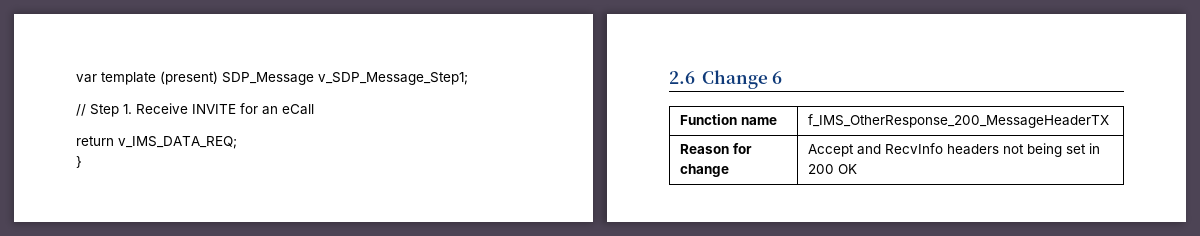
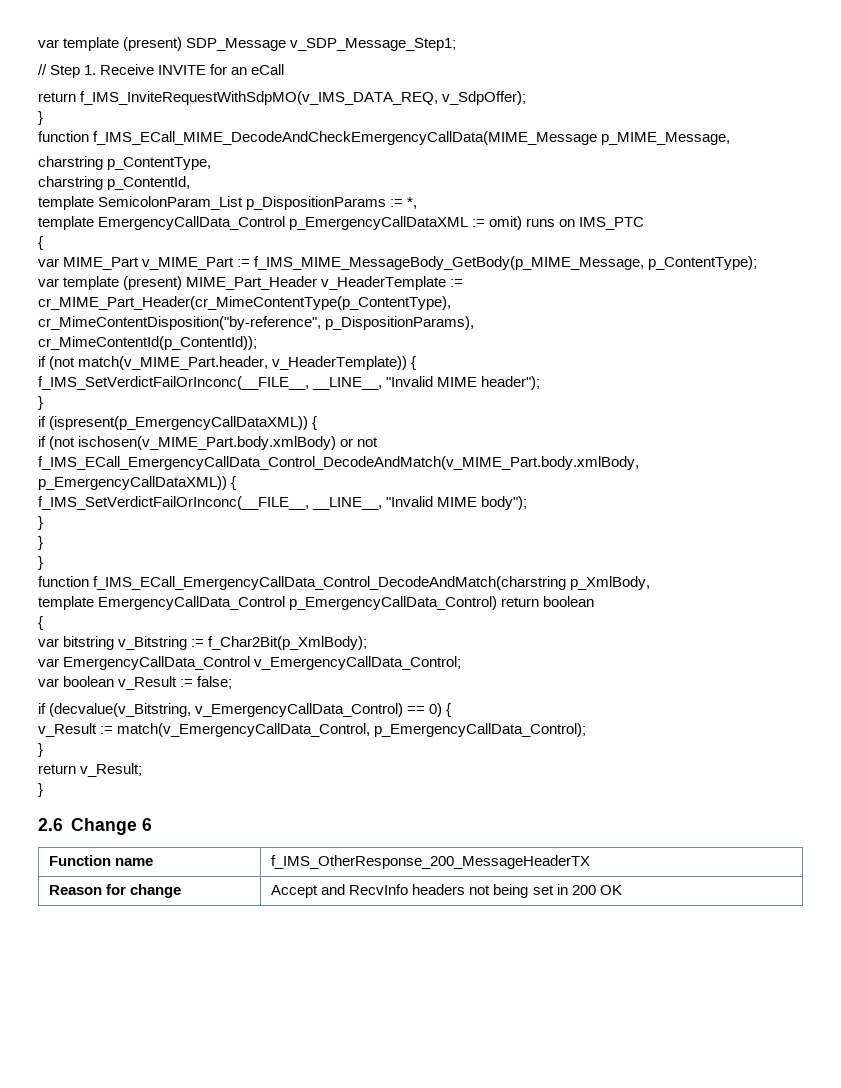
[118,136,237,149] v_IMS_DATA_REQ; -> [80,91,527,105] [38,111,43,125] [38,131,731,145] [38,156,212,170] [38,176,191,190] [38,196,418,210] [38,216,645,230] [38,236,43,250] [38,256,758,270] [38,276,464,290] [38,296,451,310] [38,316,475,330] [38,336,257,350] [38,356,417,370] [38,376,541,390] [38,396,43,410] [38,416,318,430] [38,436,379,450] [38,456,639,470] [38,476,237,490] [38,496,528,510] [38,516,43,530] [38,536,43,550] [38,556,43,570] [38,576,651,590] [38,596,595,610] [38,616,43,630] [38,636,368,650] [38,656,462,670] [38,676,233,690] [38,703,452,717] [38,723,587,737] [38,743,43,757] [38,763,143,777] f_IMS_InviteRequestWithSdpMO(v_IMS_DATA_REQ, v_SdpOffer); // } // function f_IMS_ECall_MIME_DecodeAndCheckEmergencyCallData(MIME_Message p_MIME_Message, // charstring p_ContentType, // charstring p_ContentId, // template SemicolonParam_List p_DispositionParams := *, // template EmergencyCallData_Control p_EmergencyCallDataXML := omit) runs on IMS_PTC // { // var MIME_Part v_MIME_Part := f_IMS_MIME_MessageBody_GetBody(p_MIME_Message, p_ContentType); // var template (present) MIME_Part_Header v_HeaderTemplate := cr_MIME_Part_Header(cr_MimeContentType(p_ContentType), // cr_MimeContentDisposition("by-reference", p_DispositionParams), // cr_MimeContentId(p_ContentId)); // if (not match(v_MIME_Part.header, v_HeaderTemplate)) { // f_IMS_SetVerdictFailOrInconc(__FILE__, __LINE__, "Invalid MIME header"); // } // if (ispresent(p_EmergencyCallDataXML)) { // if (not ischosen(v_MIME_Part.body.xmlBody) or not f_IMS_ECall_EmergencyCallData_Control_DecodeAndMatch(v_MIME_Part.body.xmlBody, p_EmergencyCallDataXML)) { // f_IMS_SetVerdictFailOrInconc(__FILE__, __LINE__, "Invalid MIME body"); // } // } // } // function f_IMS_ECall_EmergencyCallData_Control_DecodeAndMatch(charstring p_XmlBody, // template EmergencyCallData_Control p_EmergencyCallData_Control) return boolean // { // var bitstring v_Bitstring := f_Char2Bit(p_XmlBody); // var EmergencyCallData_Control v_EmergencyCallData_Control; // var boolean v_Result := false; // if (decvalue(v_Bitstring, v_EmergencyCallData_Control) == 0) { // v_Result := match(v_EmergencyCallData_Control, p_EmergencyCallData_Control); // } // return v_Result;

